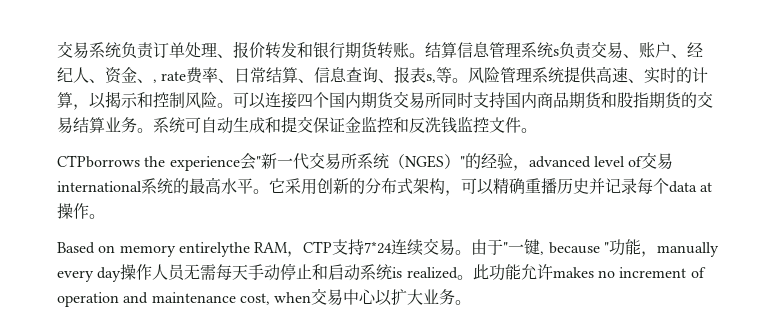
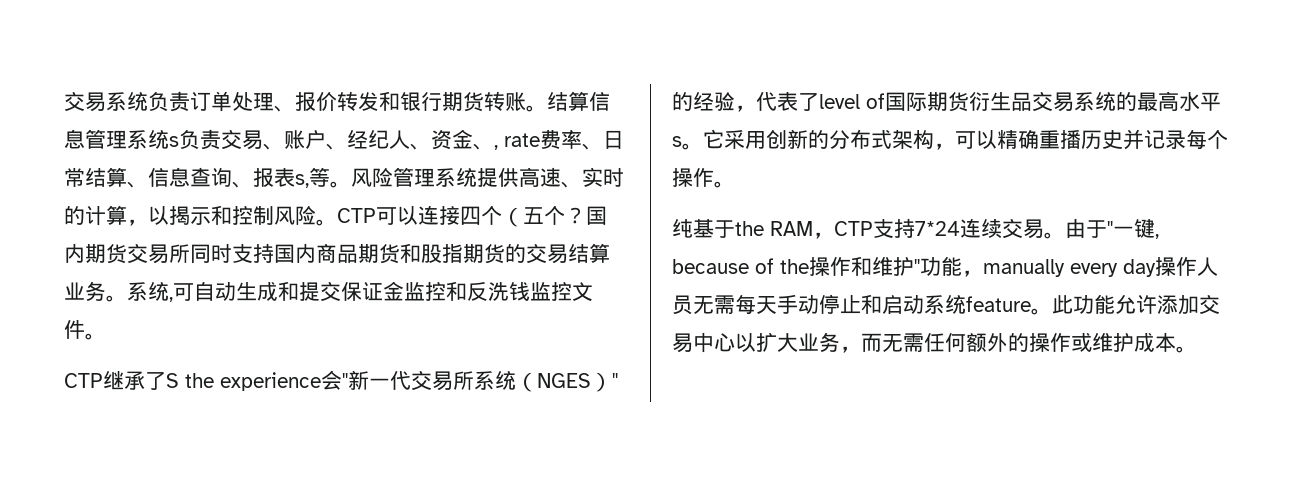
(233, 105) none -> [337,208,376,223] CTP
(329, 100) none -> [502,206,586,227] （五个？
(185, 125) none -> [169,297,173,302] ,
[57,155,140,168] CTPborrows -> [64,371,179,390] CTP继承了S
[528,156,591,168] advanced -> [756,92,819,111] 代表了
[641,152,674,170] [57,181,142,192] 交易international -> [885,91,1074,112] 国际期货衍生品交易
(253, 186) none -> [672,136,682,147] s
[669,181,713,193] data at -> (1228, 139) none
[57,242,250,257] Based on memory entirelythe -> [672,219,764,238] 纯基于the
(600, 248) none -> [755,256,914,276] of the操作和维护
[392,267,458,279] is realized -> [966,296,1031,312] feature
[552,267,706,278] [57,292,312,307] makes no increment of operation and maintenance cost, when -> [1157,295,1199,315] 添加
(456, 297) none -> [840,332,1176,353] ，而无需任何额外的操作或维护成本

